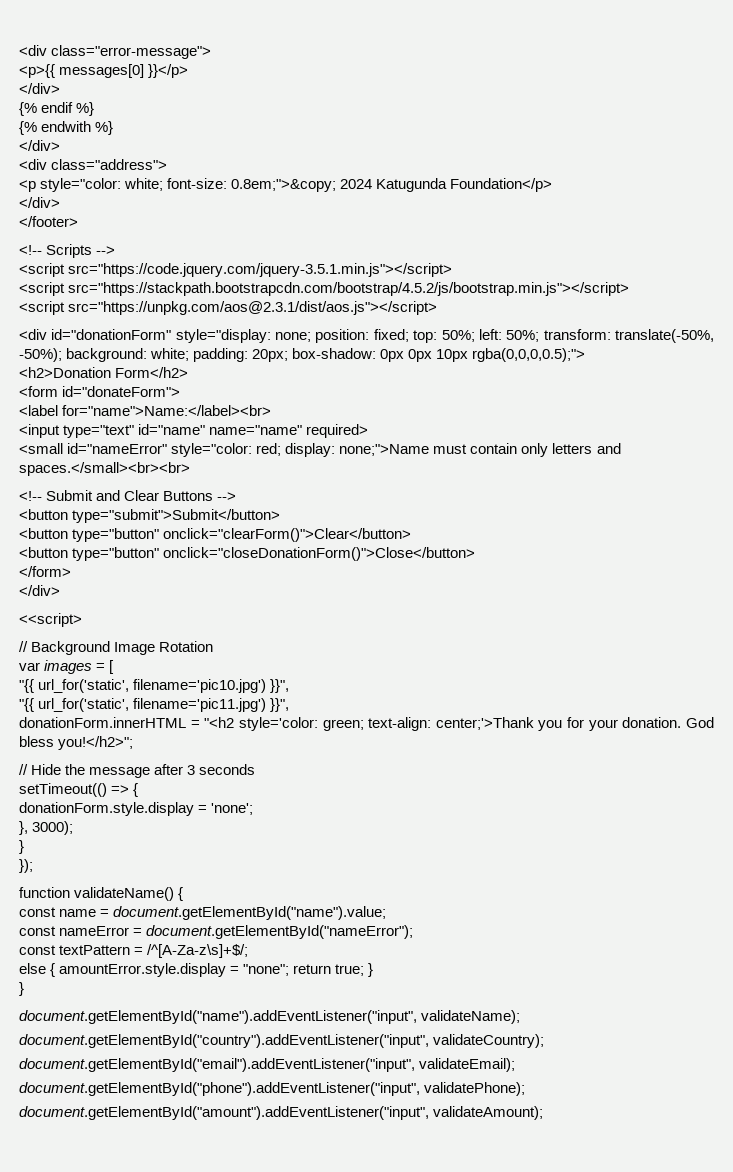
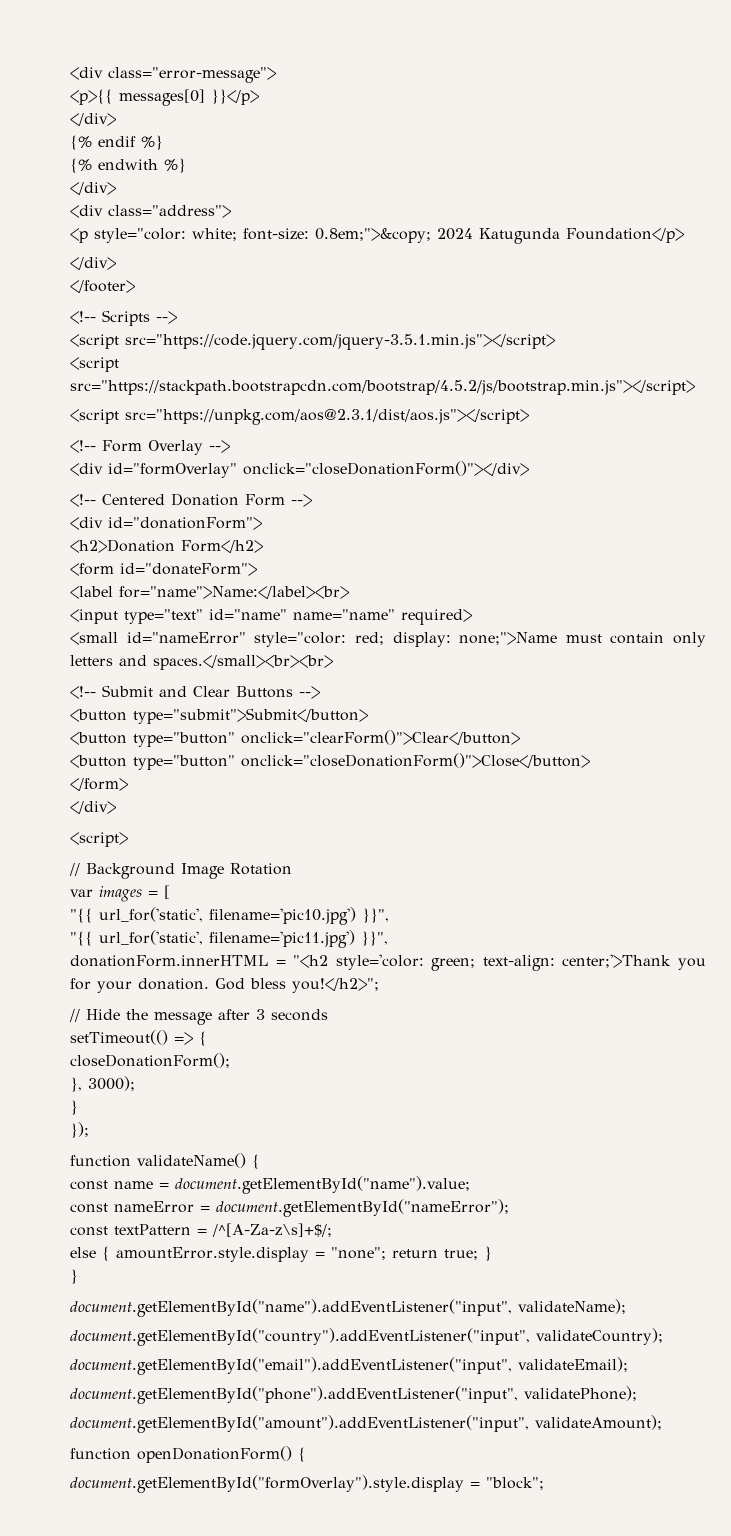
[19,329,715,343] [19,348,586,362] <div id="donationForm" style="display: none; position: fixed; top: 50%; left: 50%; transform: translate(-50%, -50%); background: white; padding: 20px; box-shadow: 0px 0px 10px rgba(0,0,0,0.5);"> -> [70,440,230,455] [70,461,529,478] [70,493,312,507] [70,517,262,530] <!-- Form Overlay --> // <div id="formOverlay" onclick="closeDonationForm()"></div> // <!-- Centered Donation Form --> // <div id="donationForm">
[19,613,82,627] <<script> -> [70,832,128,847] <script>
[19,802,254,816] donationForm.style.display = 'none'; -> [70,1053,230,1068] closeDonationForm();
(544, 1113) none -> [70,1446,306,1463] [70,1475,544,1493] // function openDonationForm() { // document.getElementById("formOverlay").style.display = "block";

